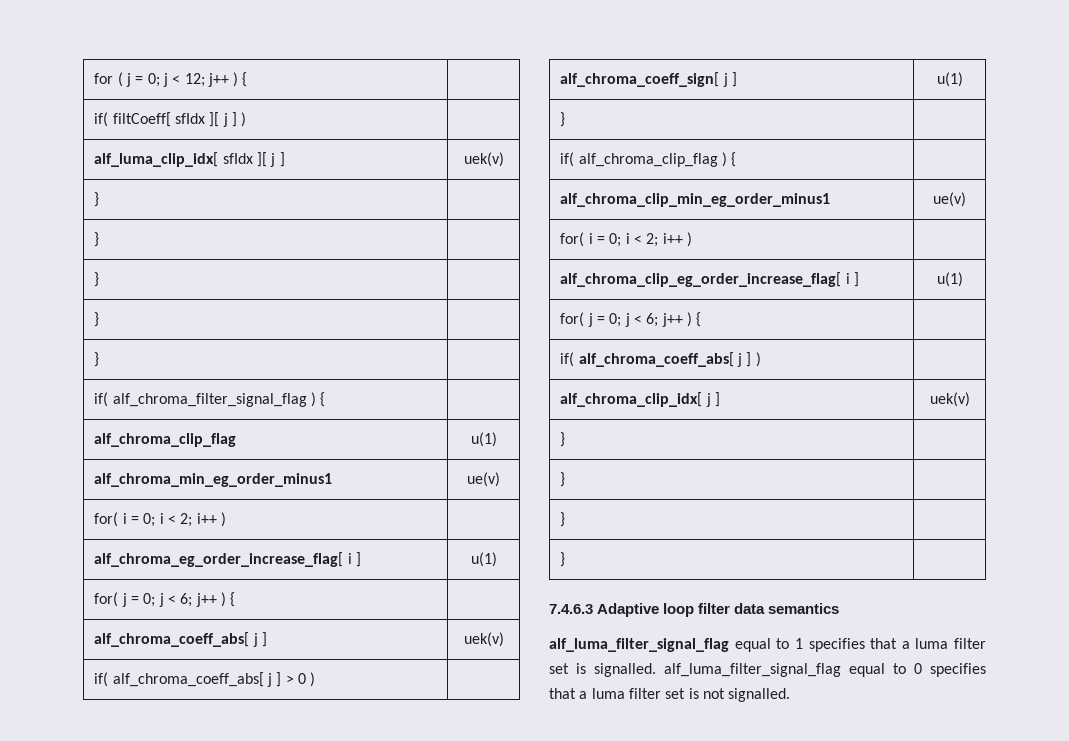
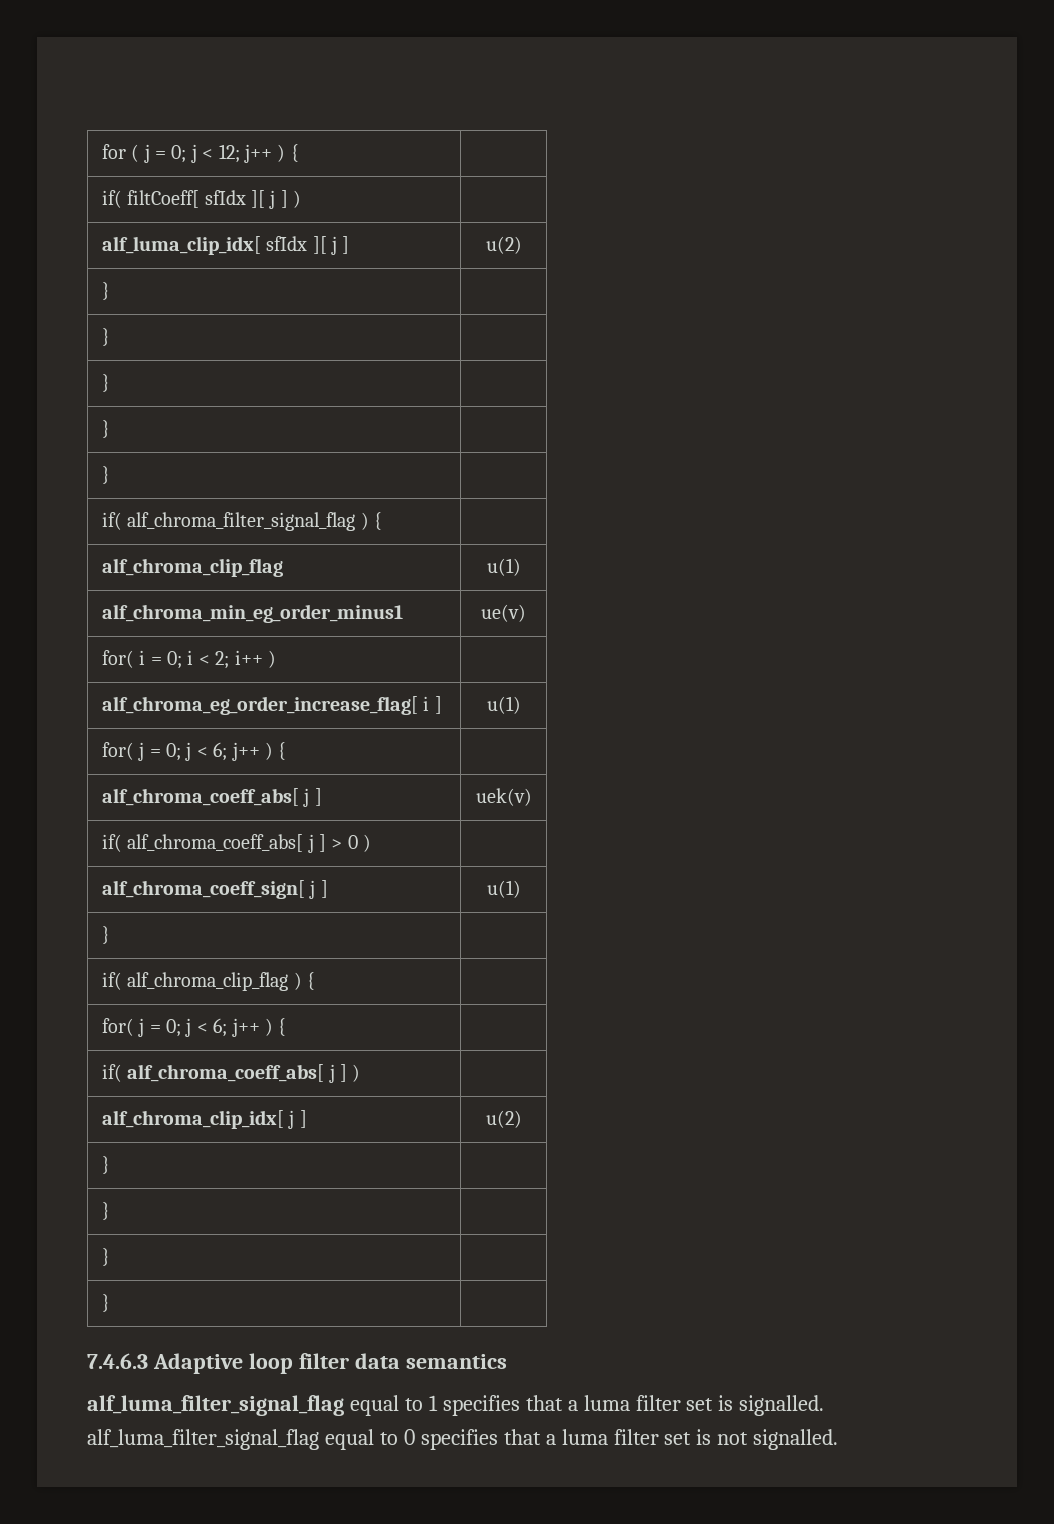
[463,152,504,167] uek(v) -> [485,236,522,254] u(2)
[560,193,831,207] [933,192,966,207] [560,232,692,247] [560,272,859,287] [936,272,963,287] // alf_chroma_clip_min_eg_order_minus1 | ue(v) // for( i = 0; i < 2; i++ ) | // alf_chroma_clip_eg_order_increase_flag[ i ] | u(1) -> (315, 981) none
[929,392,970,407] uek(v) -> [485,1110,522,1128] u(2)

